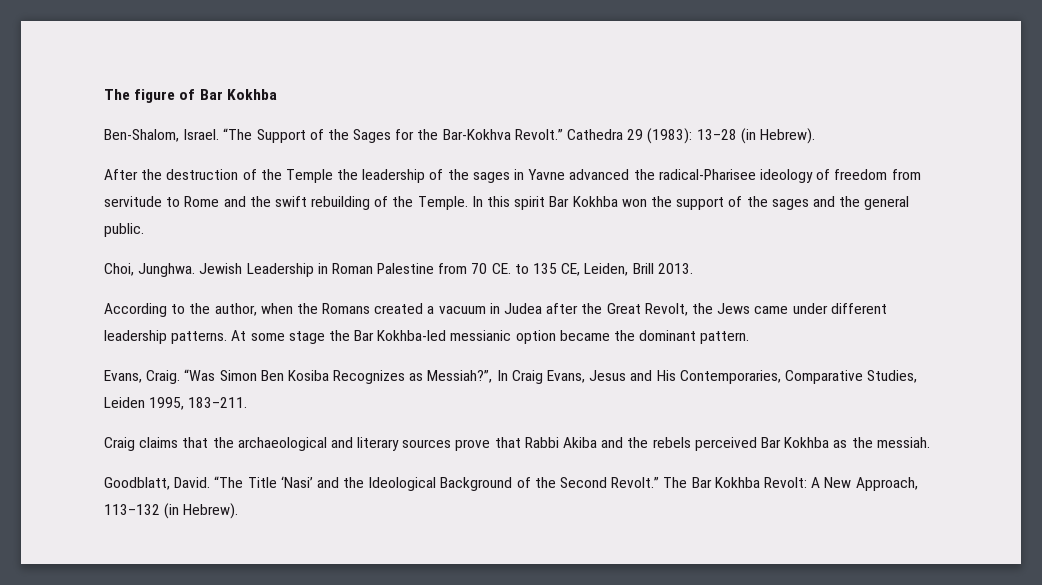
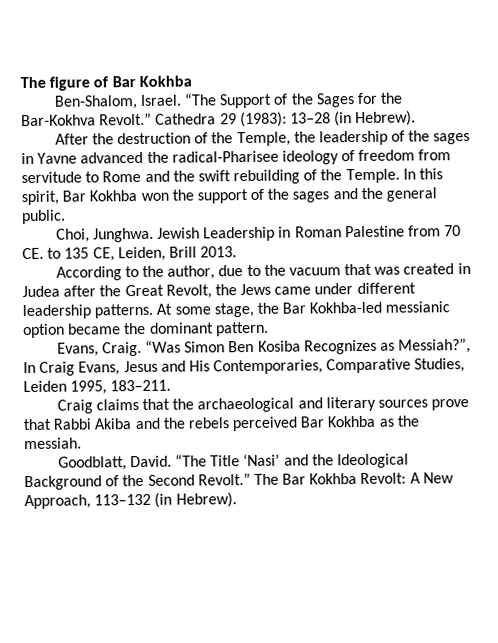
[285,169,333,183] Temple -> [236,131,291,147] Temple,
[514,196,546,210] spirit -> [21,190,59,206] spirit,
[260,303,486,314] when the Romans created a vacuum -> [218,263,455,277] due to the vacuum that was created
[288,331,325,344] stage -> [213,302,254,318] stage,

